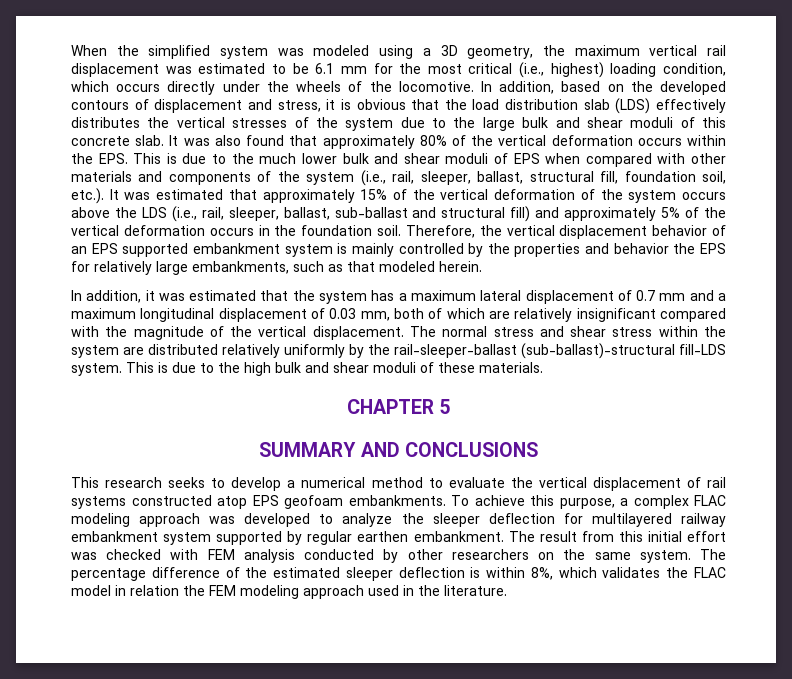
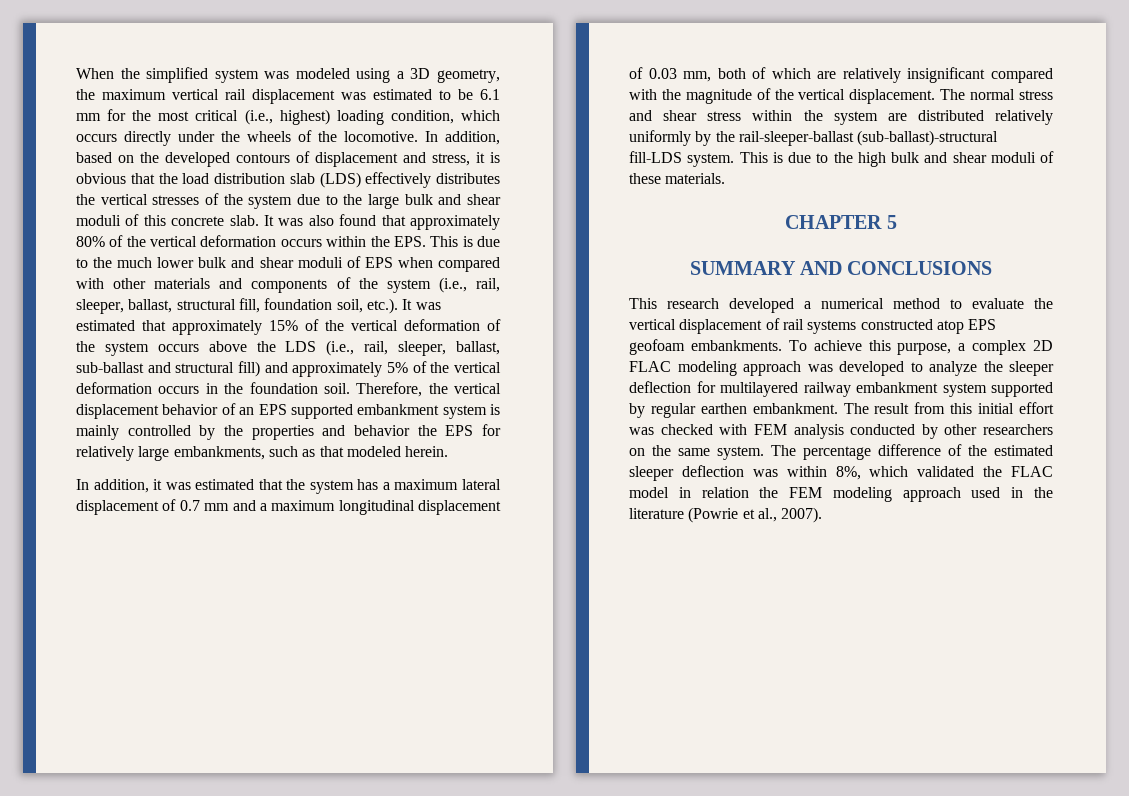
[168,477,282,491] seeks to develop -> [729,298,794,313] developed
(689, 502) none -> [1033,340,1053,351] 2D
[470,567,481,578] is -> [752,469,778,477] was
[602,567,661,578] validates -> [917,466,975,477] validated
[444,585,507,596] literature. -> [629,507,823,523] literature (Powrie et al., 2007).

